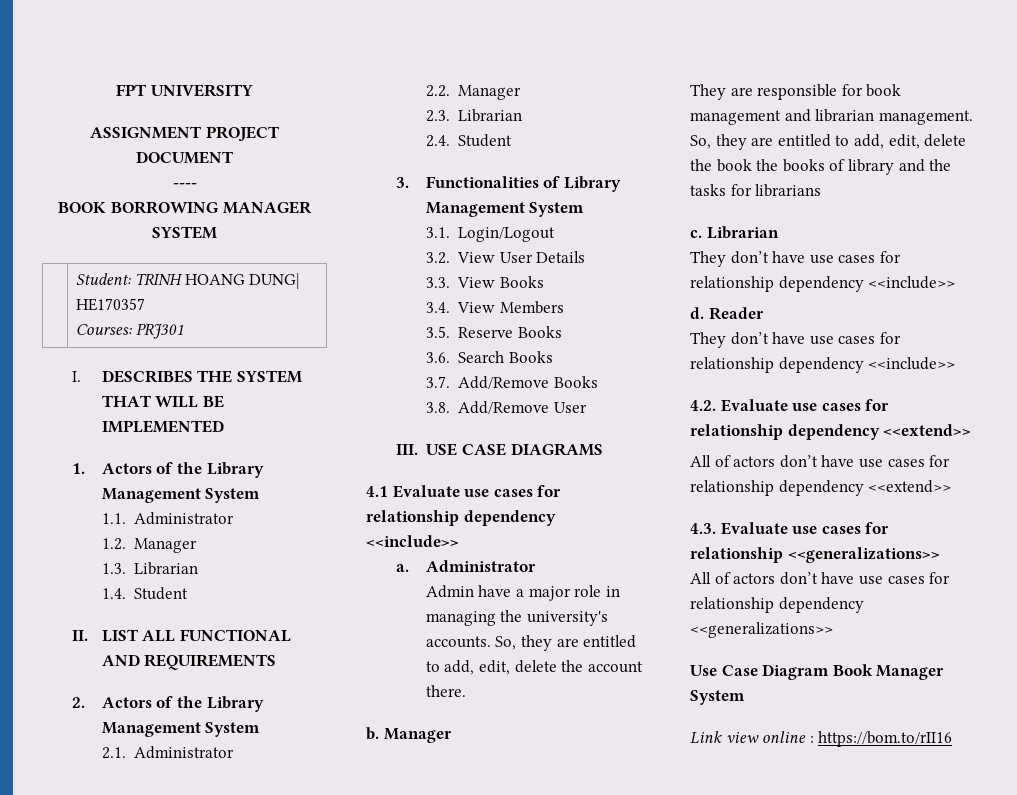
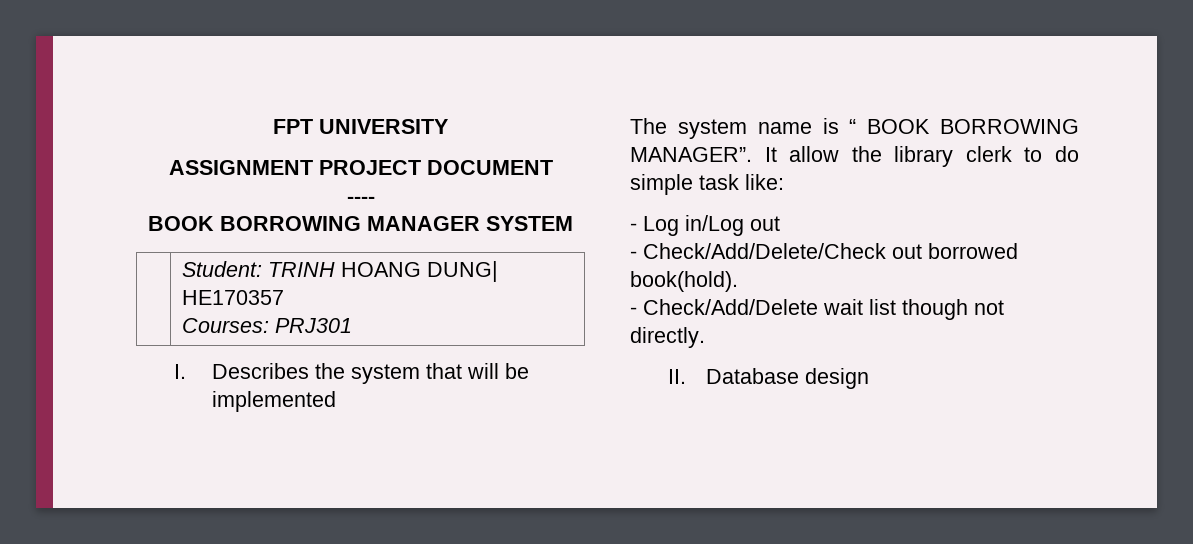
[101,370,302,383] [101,395,224,408] [101,420,224,433] [71,462,264,478] [101,488,261,503] [101,512,235,525] [101,538,198,553] [101,562,199,575] [101,587,189,600] [71,629,291,642] [101,654,277,670] [71,696,264,712] [101,722,261,737] [101,746,235,759] [425,85,522,100] [425,109,523,122] [425,134,513,147] [395,176,621,192] [425,202,585,217] [425,227,556,242] [425,251,586,264] [425,276,544,288] [425,301,564,314] [425,326,562,338] [425,351,553,363] [425,376,598,389] [425,401,587,414] [395,443,603,456] [366,485,562,498] [366,510,556,526] [366,535,459,547] [395,560,536,572] [425,585,620,601] [425,610,608,626] [425,635,637,651] [425,660,643,675] [425,685,466,697] [366,727,452,743] [690,84,902,100] [690,109,973,125] [690,134,967,150] [690,159,952,175] [690,184,822,197] [690,226,779,239] [690,251,901,267] [690,276,956,292] [690,307,764,320] [690,332,901,348] [690,357,956,373] [690,399,890,412] [690,424,972,440] [690,455,951,468] [690,480,952,496] [690,522,890,535] [690,547,940,563] [690,572,951,585] [690,597,864,613] [690,622,833,638] [690,664,945,680] [690,690,745,705] [690,731,953,747] DESCRIBES THE SYSTEM THAT WILL BE IMPLEMENTED // 1. Actors of the Library Management System // 1.1. Administrator // 1.2. Manager // 1.3. Librarian // 1.4. Student // II. LIST ALL FUNCTIONAL AND REQUIREMENTS // 2. Actors of the Library Management System // 2.1. Administrator // 2.2. Manager // 2.3. Librarian // 2.4. Student // 3. Functionalities of Library Management System // 3.1. Login/Logout // 3.2. View User Details // 3.3. View Books // 3.4. View Members // 3.5. Reserve Books // 3.6. Search Books // 3.7. Add/Remove Books // 3.8. Add/Remove User // III. USE CASE DIAGRAMS // 4.1 Evaluate use cases for relationship dependency <<include>> // a. Administrator // Admin have a major role in managing the university's accounts. So, they are entitled to add, edit, delete the account there. // b. Manager // They are responsible for book management and librarian management. So, they are entitled to add, edit, delete the book the books of library and the tasks for librarians // c. Librarian // They don’t have use cases for relationship dependency <<include>> // d. Reader // They don’t have use cases for relationship dependency <<include>> // 4.2. Evaluate use cases for relationship dependency <<extend>> // All of actors don’t have use cases for relationship dependency <<extend>> // 4.3. Evaluate use cases for relationship <<generalizations>> // All of actors don’t have use cases for relationship dependency <<generalizations>> // Use Case Diagram Book Manager System // Link view online : https://bom.to/rII16 -> [212,363,530,384] [212,391,337,412] [630,118,1079,139] [630,146,1079,167] [630,174,784,195] [630,215,780,236] [630,243,1018,259] [630,271,738,292] [630,299,1004,320] [630,327,705,348] [668,368,870,389] Describes the system that will be implemented // The system name is “ BOOK BORROWING MANAGER”. It allow the library clerk to do simple task like: // - Log in/Log out // - Check/Add/Delete/Check out borrowed book(hold). // - Check/Add/Delete wait list though not directly. // II. Database design

